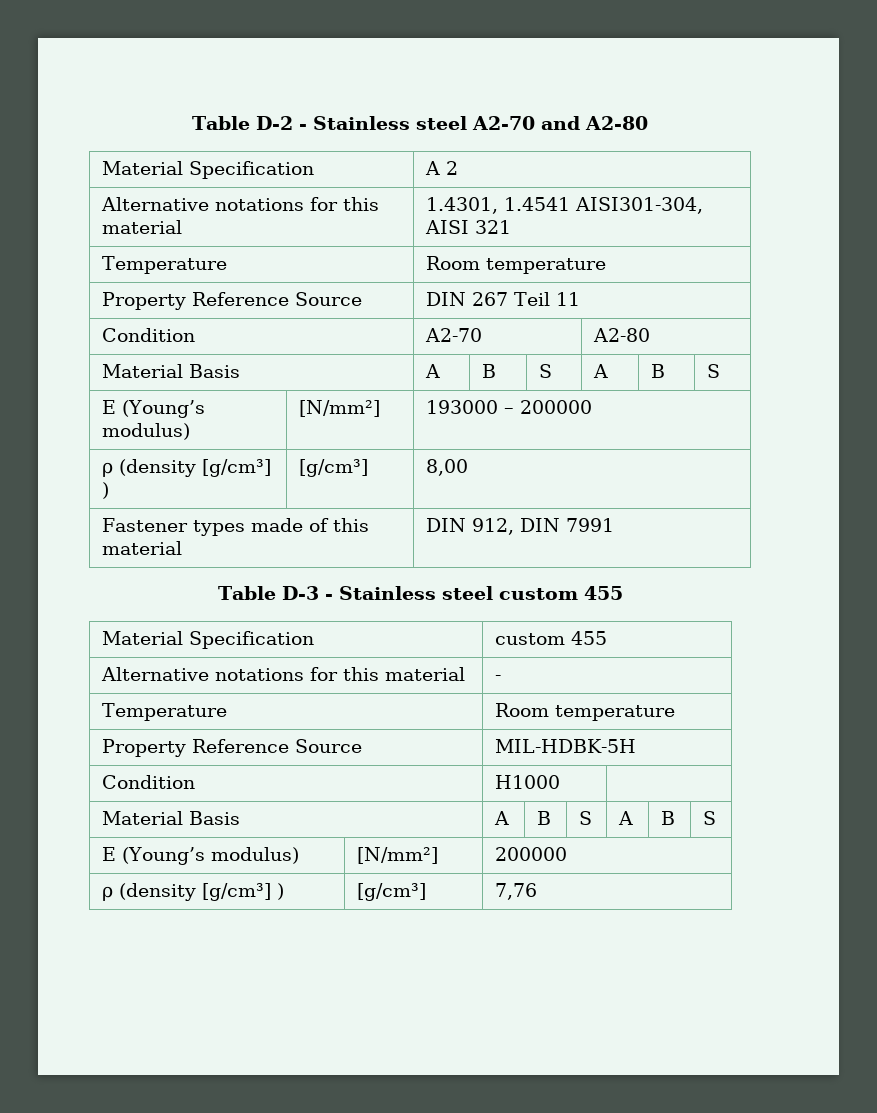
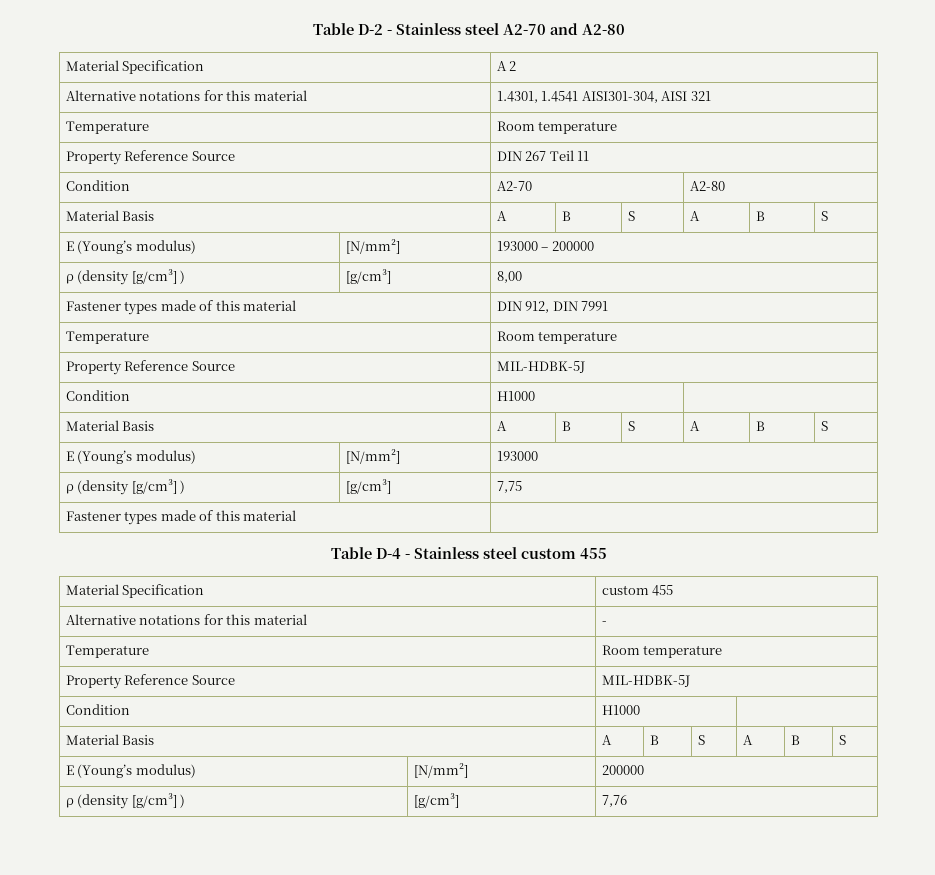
[217,586,319,600] // Table D-3 -> [65,331,149,344] [496,331,618,344] [65,360,235,375] [496,361,585,373] [65,390,130,401] [496,391,535,401] [65,420,155,431] [496,421,507,431] [561,421,571,431] [627,421,635,431] [689,421,700,431] [755,421,765,431] [820,421,828,431] [65,450,196,464] [345,449,400,464] [496,451,538,461] [65,479,186,495] [345,479,391,494] [496,481,522,493] [65,510,297,525] [330,547,401,559] // Temperature | Room temperature // Property Reference Source | MIL-HDBK-5J // Condition | H1000 | // Material Basis | A | B | S | A | B | S // E (Young’s modulus) | [N/mm²] | 193000 // ρ (density [g/cm³] ) | [g/cm³] | 7,75 // Fastener types made of this material | // Table D-4
[495,739,637,753] MIL-HDBK-5H -> [601,675,690,687] MIL-HDBK-5J

